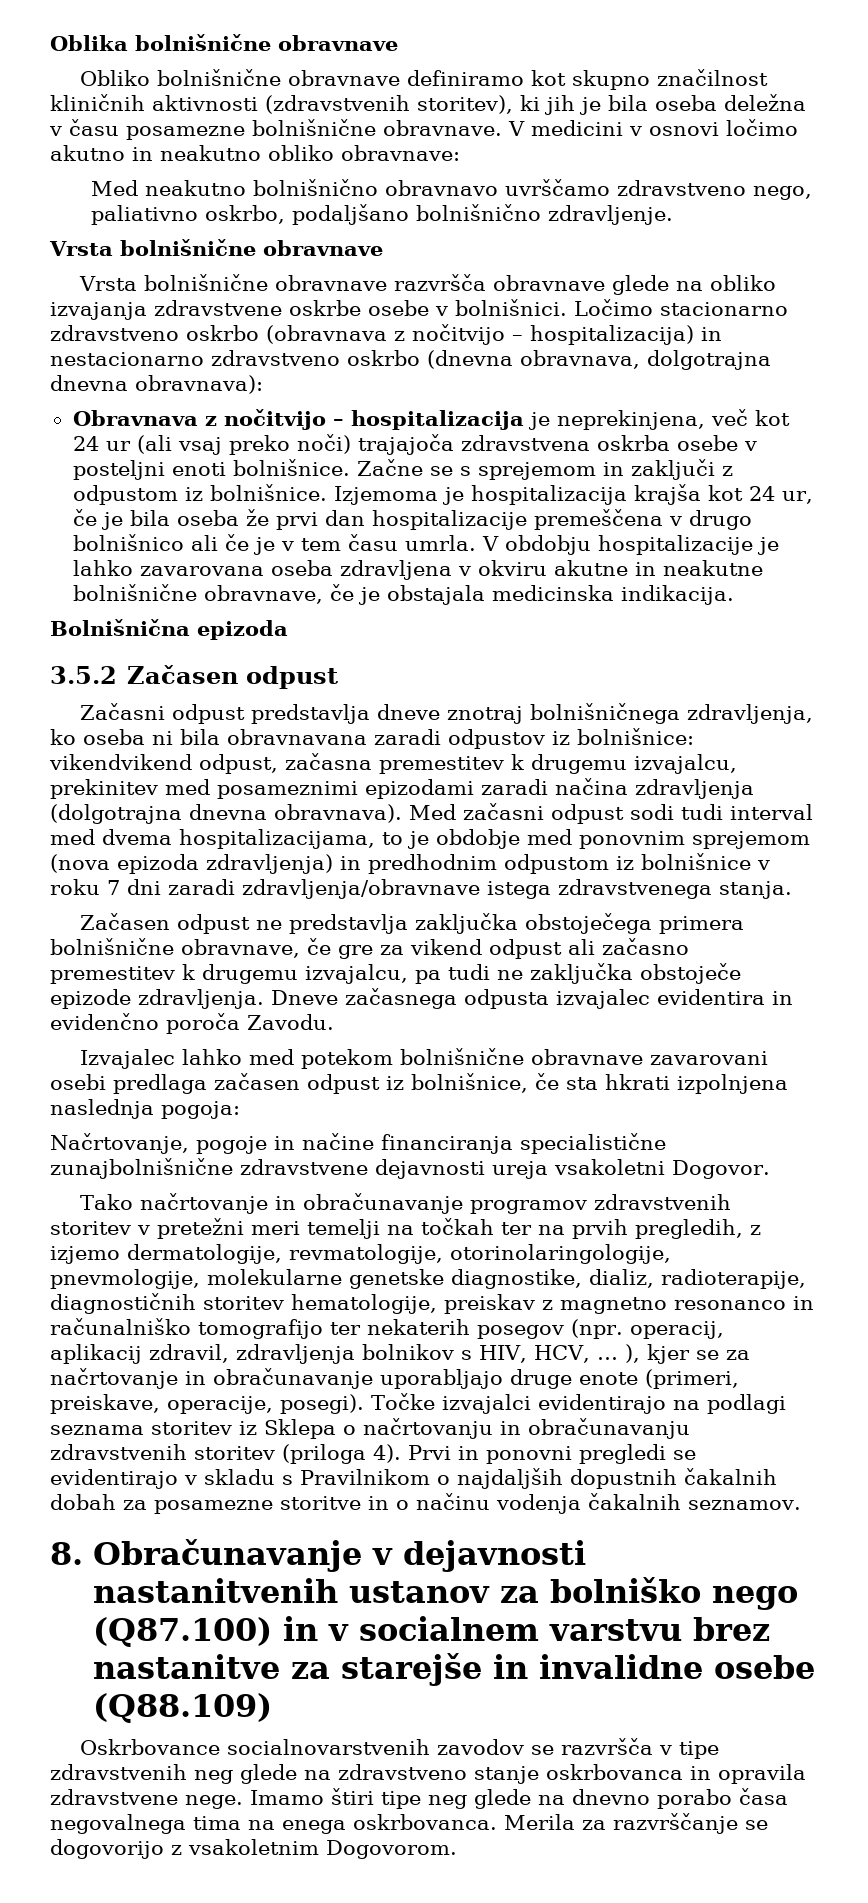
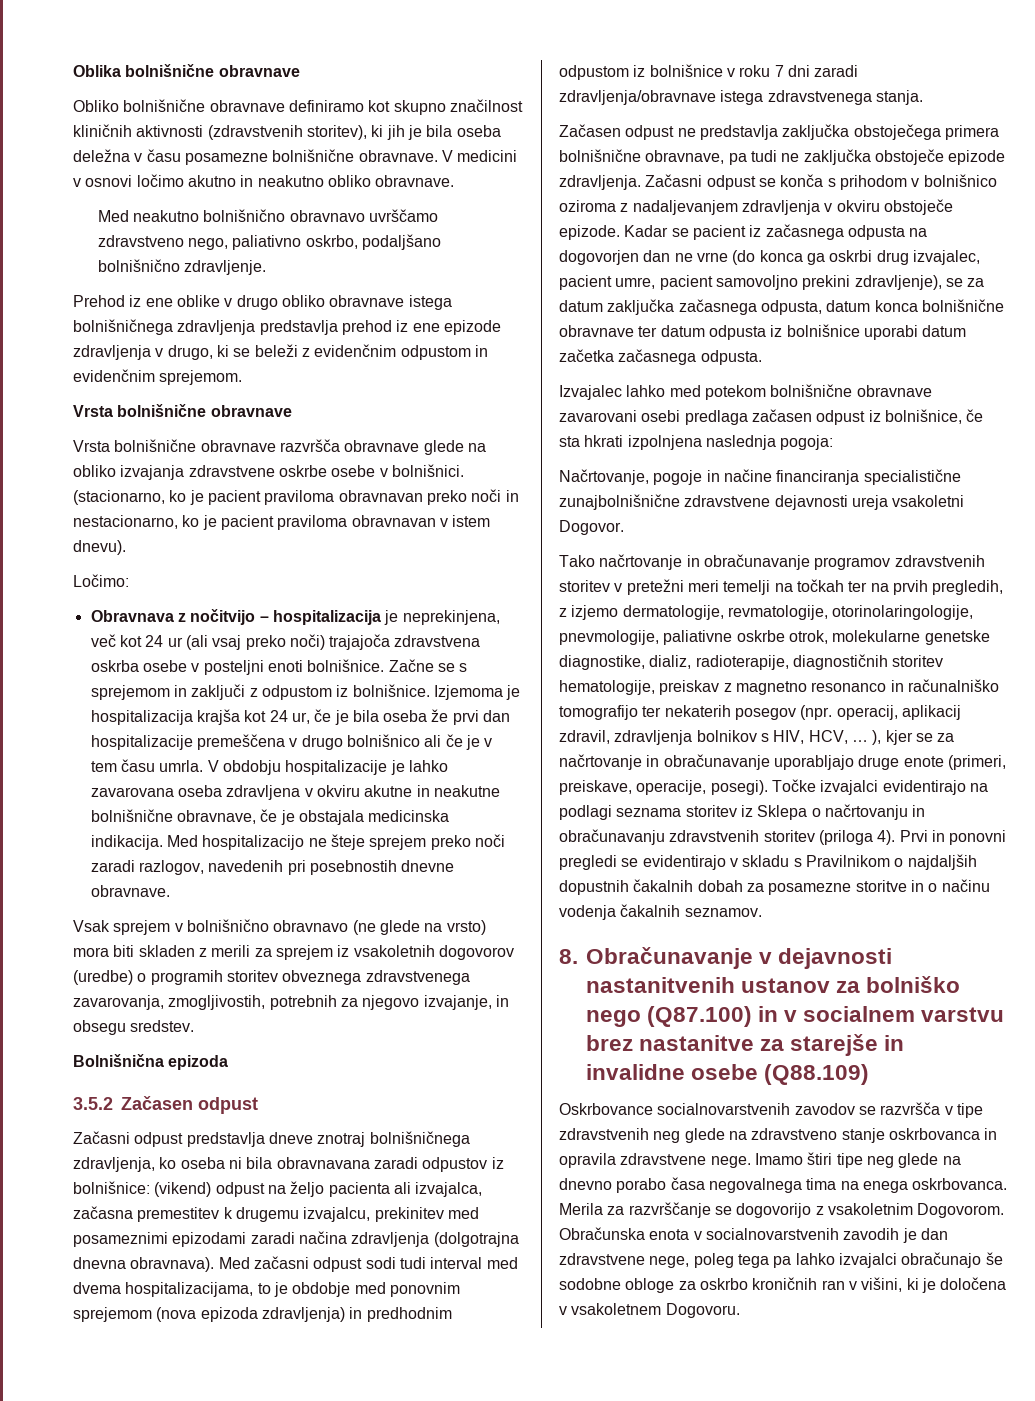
[341,145,460,161] obravnave: -> [375,175,455,187] obravnave.
(673, 215) none -> [73,295,452,310] [73,319,501,335] [73,344,488,360] [73,369,243,385] // Prehod iz ene oblike v drugo obliko obravnave istega bolnišničnega zdravljenja predstavlja prehod iz ene epizode zdravljenja v drugo, ki se beleži z evidenčnim odpustom in evidenčnim sprejemom.
[574,299,788,316] [50,324,722,345] [50,350,771,370] [50,375,263,394] Ločimo stacionarno zdravstveno oskrbo (obravnava z nočitvijo – hospitalizacija) in nestacionarno zdravstveno oskrbo (dnevna obravnava, dolgotrajna dnevna obravnava): -> [73,489,519,505] [73,515,491,530] [73,540,126,555] [73,574,129,587] (stacionarno, ko je pacient praviloma obravnavan preko noči in nestacionarno, ko je pacient praviloma obravnavan v istem dnevu). // Ločimo:
(734, 595) none -> [166,834,505,850] [90,860,455,875] [90,885,170,897] [73,919,486,935] [73,945,514,960] [73,970,470,985] [73,995,509,1010] [73,1020,195,1035] Med hospitalizacijo ne šteje sprejem preko noči zaradi razlogov, navedenih pri posebnostih dnevne obravnave. // Vsak sprejem v bolnišnično obravnavo (ne glede na vrsto) mora biti skladen z merili za sprejem iz vsakoletnih dogovorov (uredbe) o programih storitev obveznega zdravstvenega zavarovanja, zmogljivostih, potrebnih za njegovo izvajanje, in obsegu sredstev.
[49,754,278,774] vikendvikend odpust, -> [154,1181,483,1197] (vikend) odpust na željo pacienta ali izvajalca,
[307,938,689,959] [50,964,408,984] če gre za vikend odpust ali začasno premestitev k drugemu izvajalcu, -> (725, 157) none
[271,988,793,1009] [50,1013,334,1034] Dneve začasnega odpusta izvajalec evidentira in evidenčno poroča Zavodu. -> [645,174,997,190] [559,199,953,215] [559,224,928,240] [559,250,980,265] [559,275,985,290] [559,299,1004,315] [559,324,967,340] [559,349,762,365] Začasni odpust se konča s prihodom v bolnišnico oziroma z nadaljevanjem zdravljenja v okviru obstoječe epizode. Kadar se pacient iz začasnega odpusta na dogovorjen dan ne vrne (do konca ga oskrbi drug izvajalec, pacient umre, pacient samovoljno prekini zdravljenje), se za datum zaključka začasnega odpusta, datum konca bolnišnične obravnave ter datum odpusta iz bolnišnice uporabi datum začetka začasnega odpusta.
(200, 1279) none -> [663,630,828,645] paliativne oskrbe otrok,
(457, 1849) none -> [559,1227,948,1243] [559,1252,1003,1268] [559,1277,1007,1293] [559,1303,740,1318] Obračunska enota v socialnovarstvenih zavodih je dan zdravstvene nege, poleg tega pa lahko izvajalci obračunajo še sodobne obloge za oskrbo kroničnih ran v višini, ki je določena v vsakoletnem Dogovoru.

